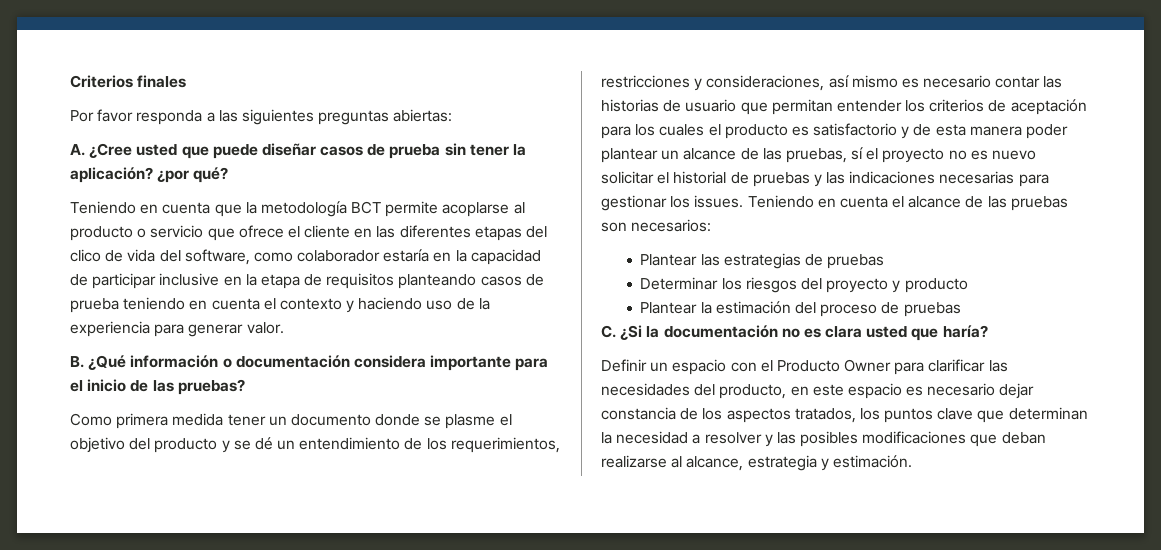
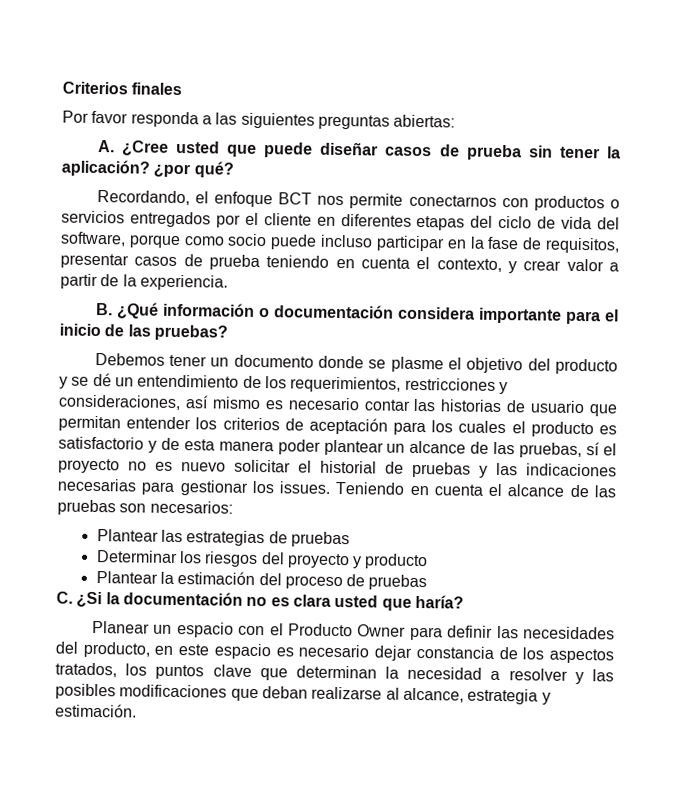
[70,201,525,217] [70,225,284,241] Teniendo en cuenta que la metodología BCT permite acoplarse al producto o servicio que ofrece -> [96,189,621,212] [61,210,241,228] Recordando, el enfoque BCT nos permite conectarnos con productos o servicios entregados por
[376,226,396,238] las -> (336, 221) none
[70,249,101,262] clico -> [498,215,533,229] ciclo
[253,249,541,265] [70,273,477,289] como colaborador estaría en la capacidad de participar inclusive en la etapa de requisitos planteando -> [128,233,620,254] [60,253,129,269] porque como socio puede incluso participar en la fase de requisitos, presentar
[279,297,490,313] [70,321,284,337] contexto y haciendo uso de la experiencia para generar valor. -> [436,258,619,274] [60,273,228,291] contexto, y crear valor a partir de la experiencia.
[70,413,224,429] Como primera medida -> [94,352,165,366] Debemos
[601,359,647,372] Definir -> [91,620,150,634] Planear
[928,359,986,372] clarificar -> [447,625,494,638] definir

